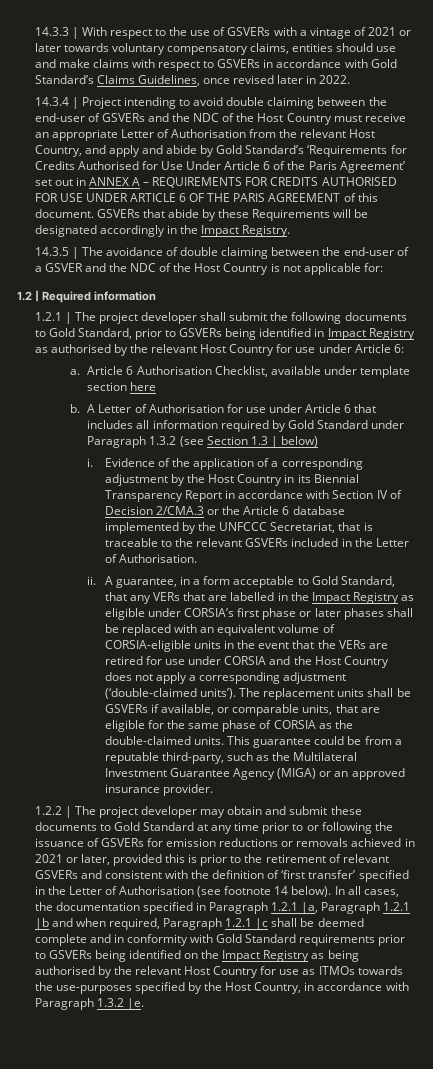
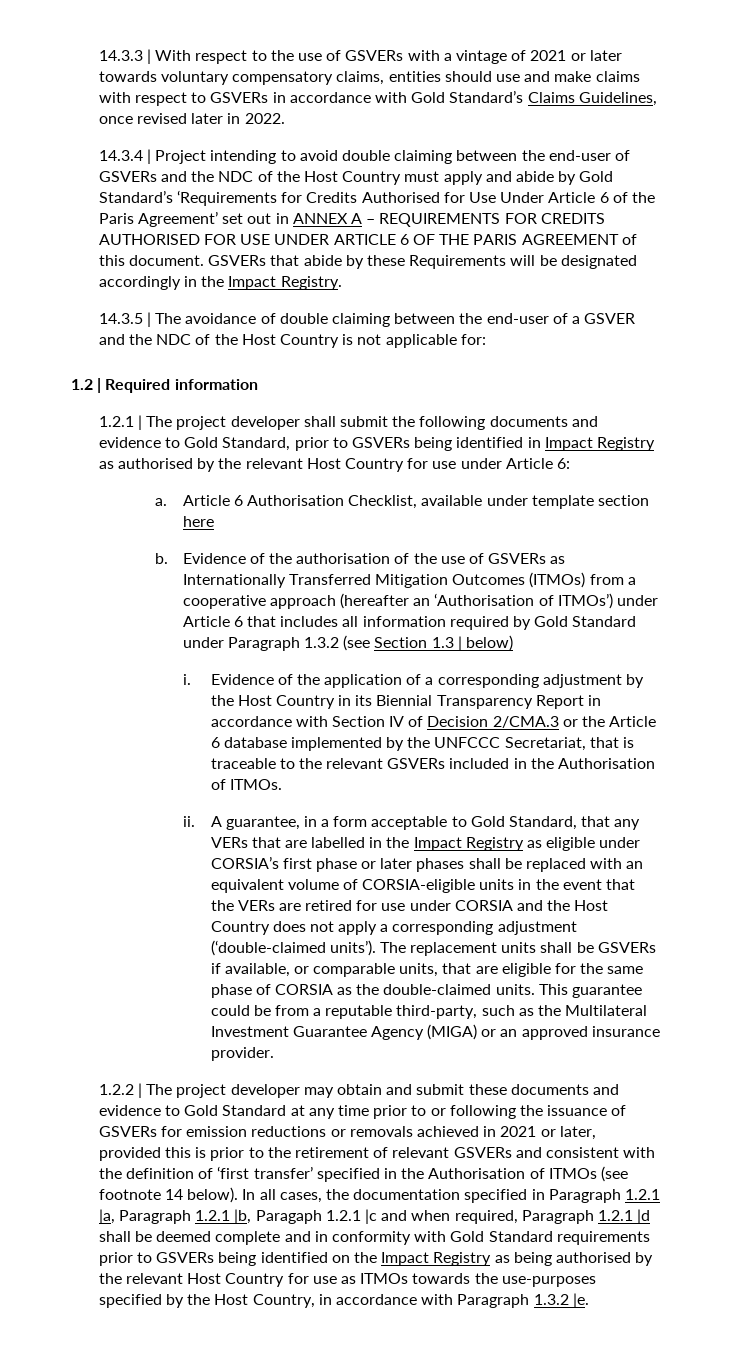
[364,113,406,122] [34,129,376,141] [34,145,106,157] receive an appropriate Letter of Authorisation from the relevant Host Country, and -> (440, 176) none
(407, 316) none -> [571,416,598,427] [98,437,161,448] and evidence
[87,404,266,413] A Letter of Authorisation for use -> [182,553,566,564] [182,572,636,588] [182,593,613,609] Evidence of the authorisation of the use of GSVERs as Internationally Transferred Mitigation Outcomes (ITMOs) from a cooperative approach (hereafter an ‘Authorisation of ITMOs’)
[375,538,409,547] [104,554,197,563] Letter of Authorisation. -> [558,758,656,769] [210,779,282,790] Authorisation of ITMOs.
(97, 826) none -> [592,1084,619,1095] [98,1105,161,1116] and evidence
[68,886,194,895] Letter of Authorisation -> [428,1168,597,1179] Authorisation of ITMOs
[34,918,49,930] |b -> [234,1209,378,1224] |b, Paragaph 1.2.1 |c
[255,918,269,930] |c -> [637,1209,651,1224] |d

